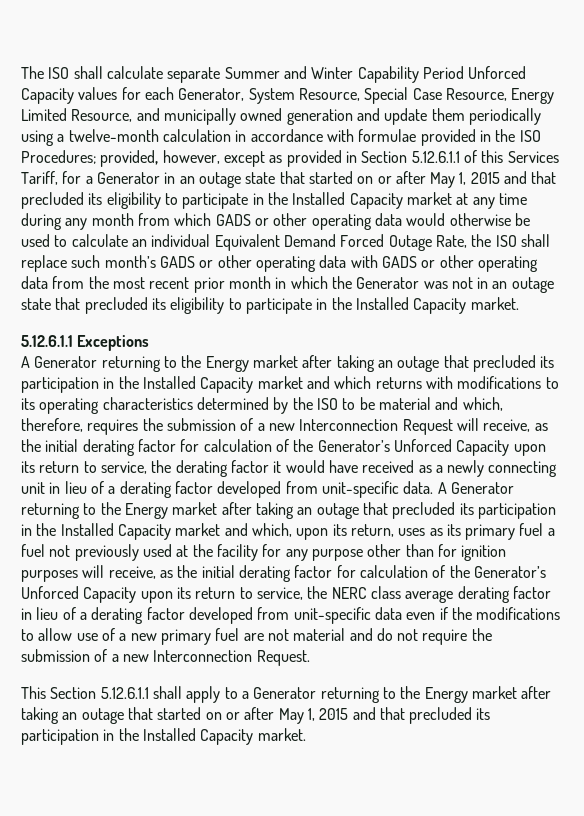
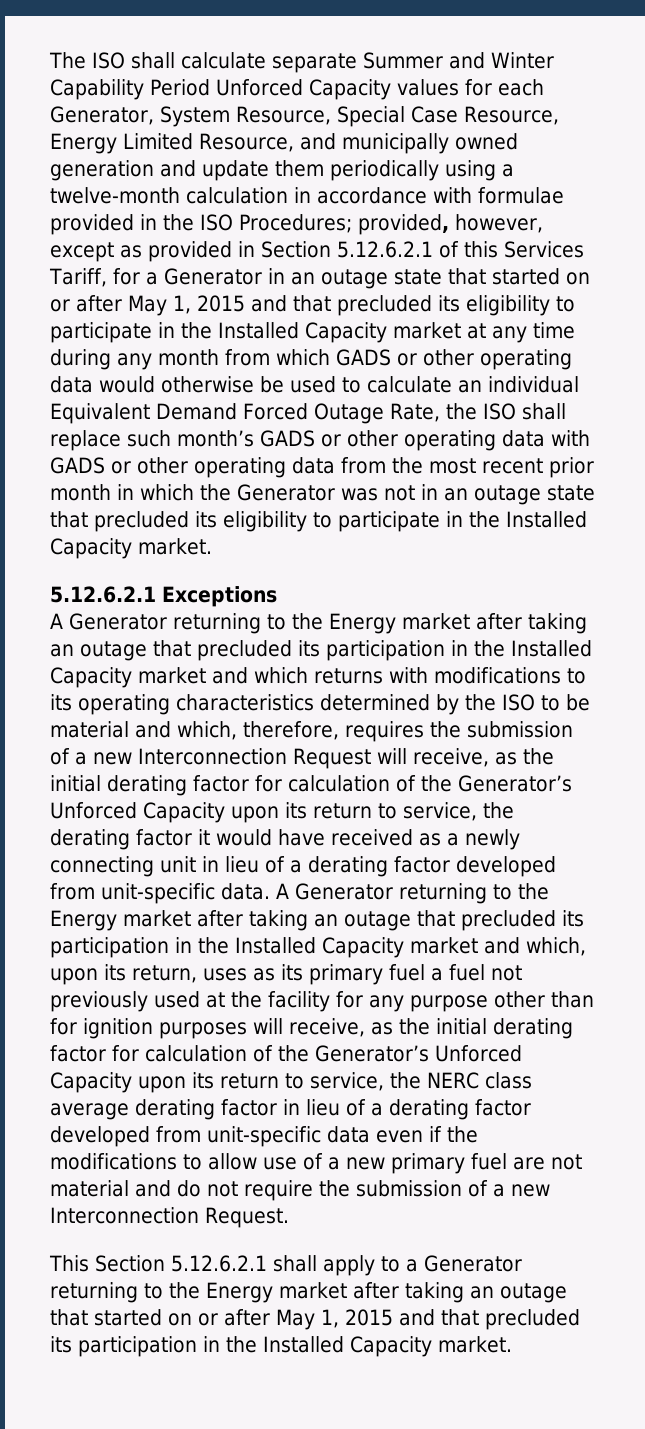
[411,151,460,163] 5.12.6.1.1 -> [337,241,433,258] 5.12.6.2.1
[21,335,73,347] 5.12.6.1.1 -> [50,586,156,603] 5.12.6.2.1
[100,687,149,699] 5.12.6.1.1 -> [171,1255,267,1272] 5.12.6.2.1

